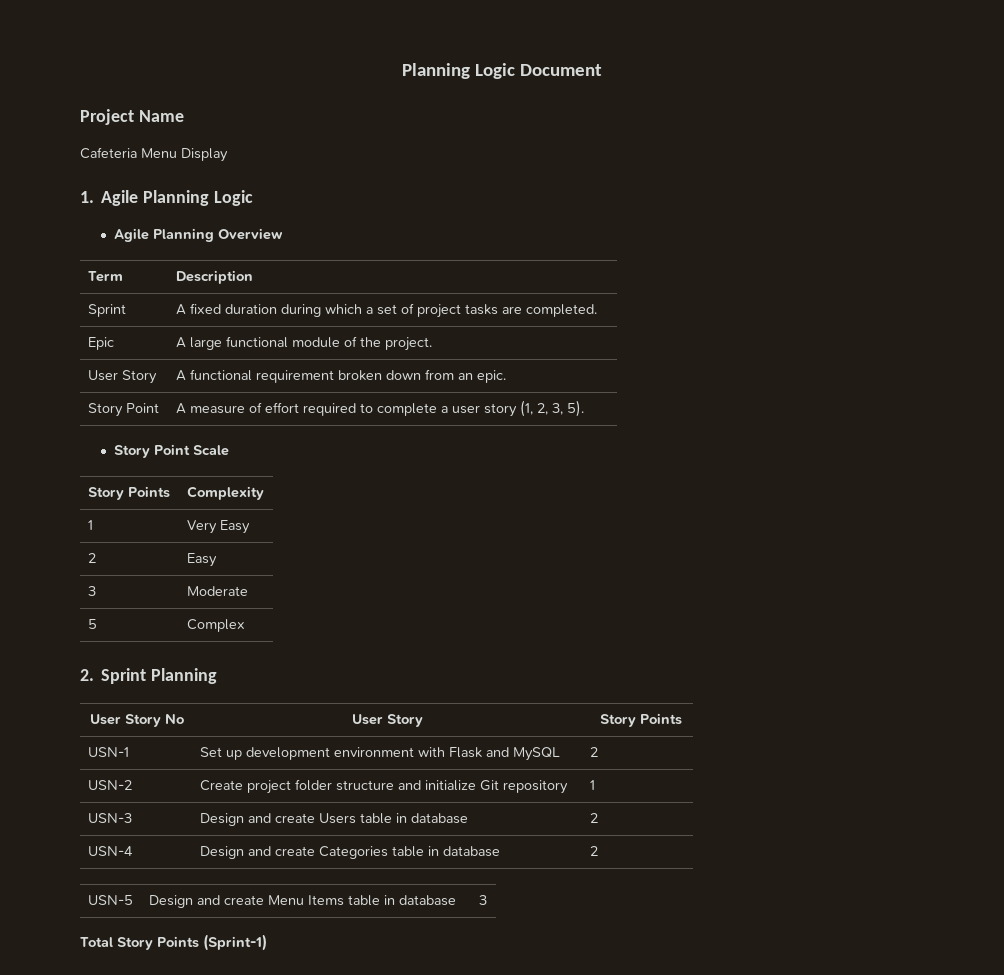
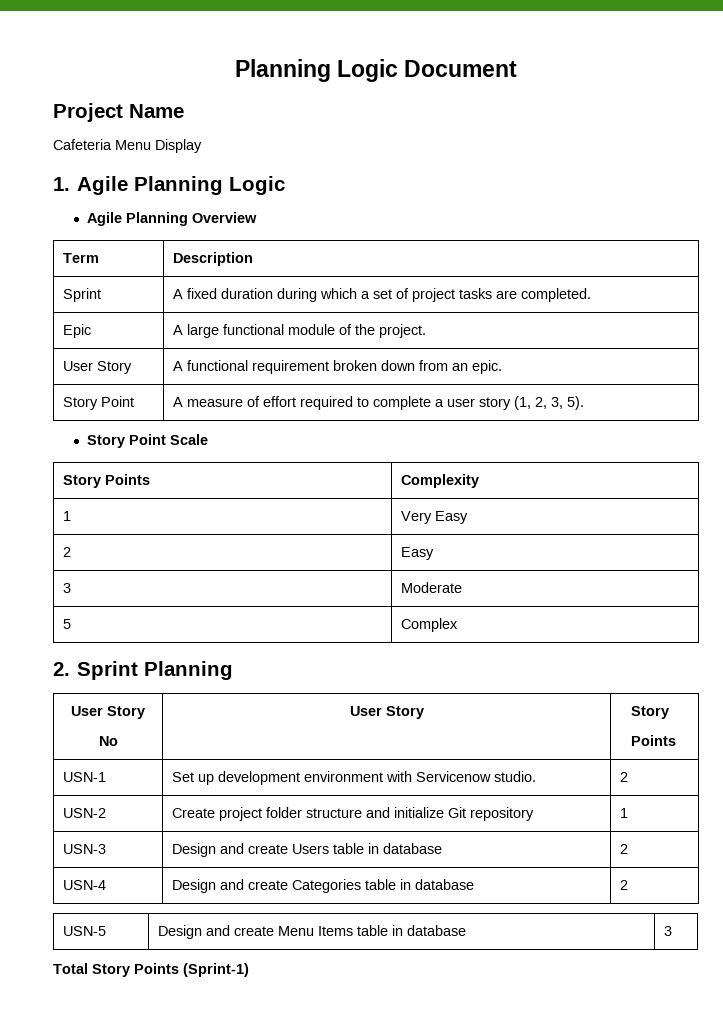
(161, 720) none -> (145, 712) //
(637, 720) none -> (669, 712) //
[448,747,560,761] Flask and MySQL -> [415,771,536,782] Servicenow studio.

